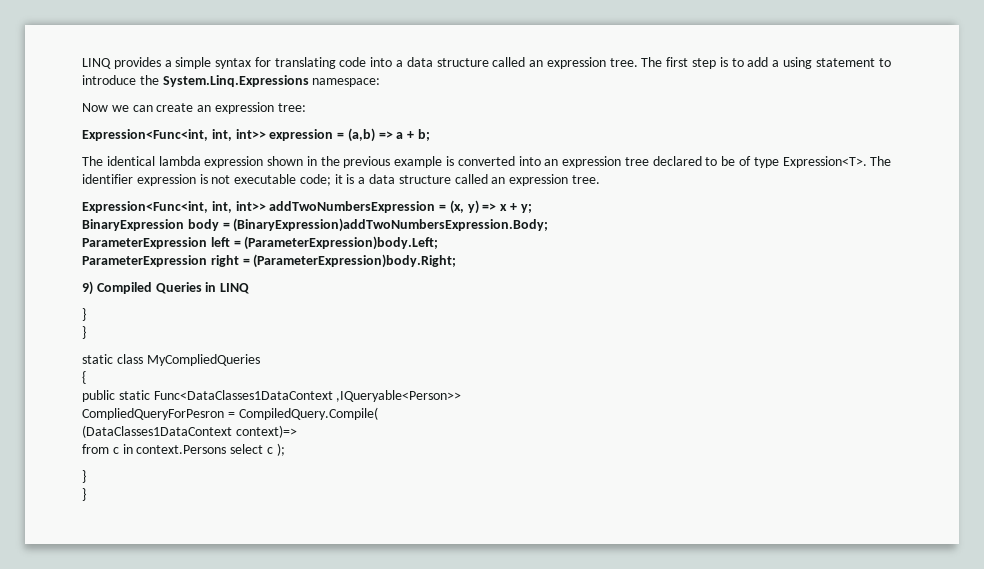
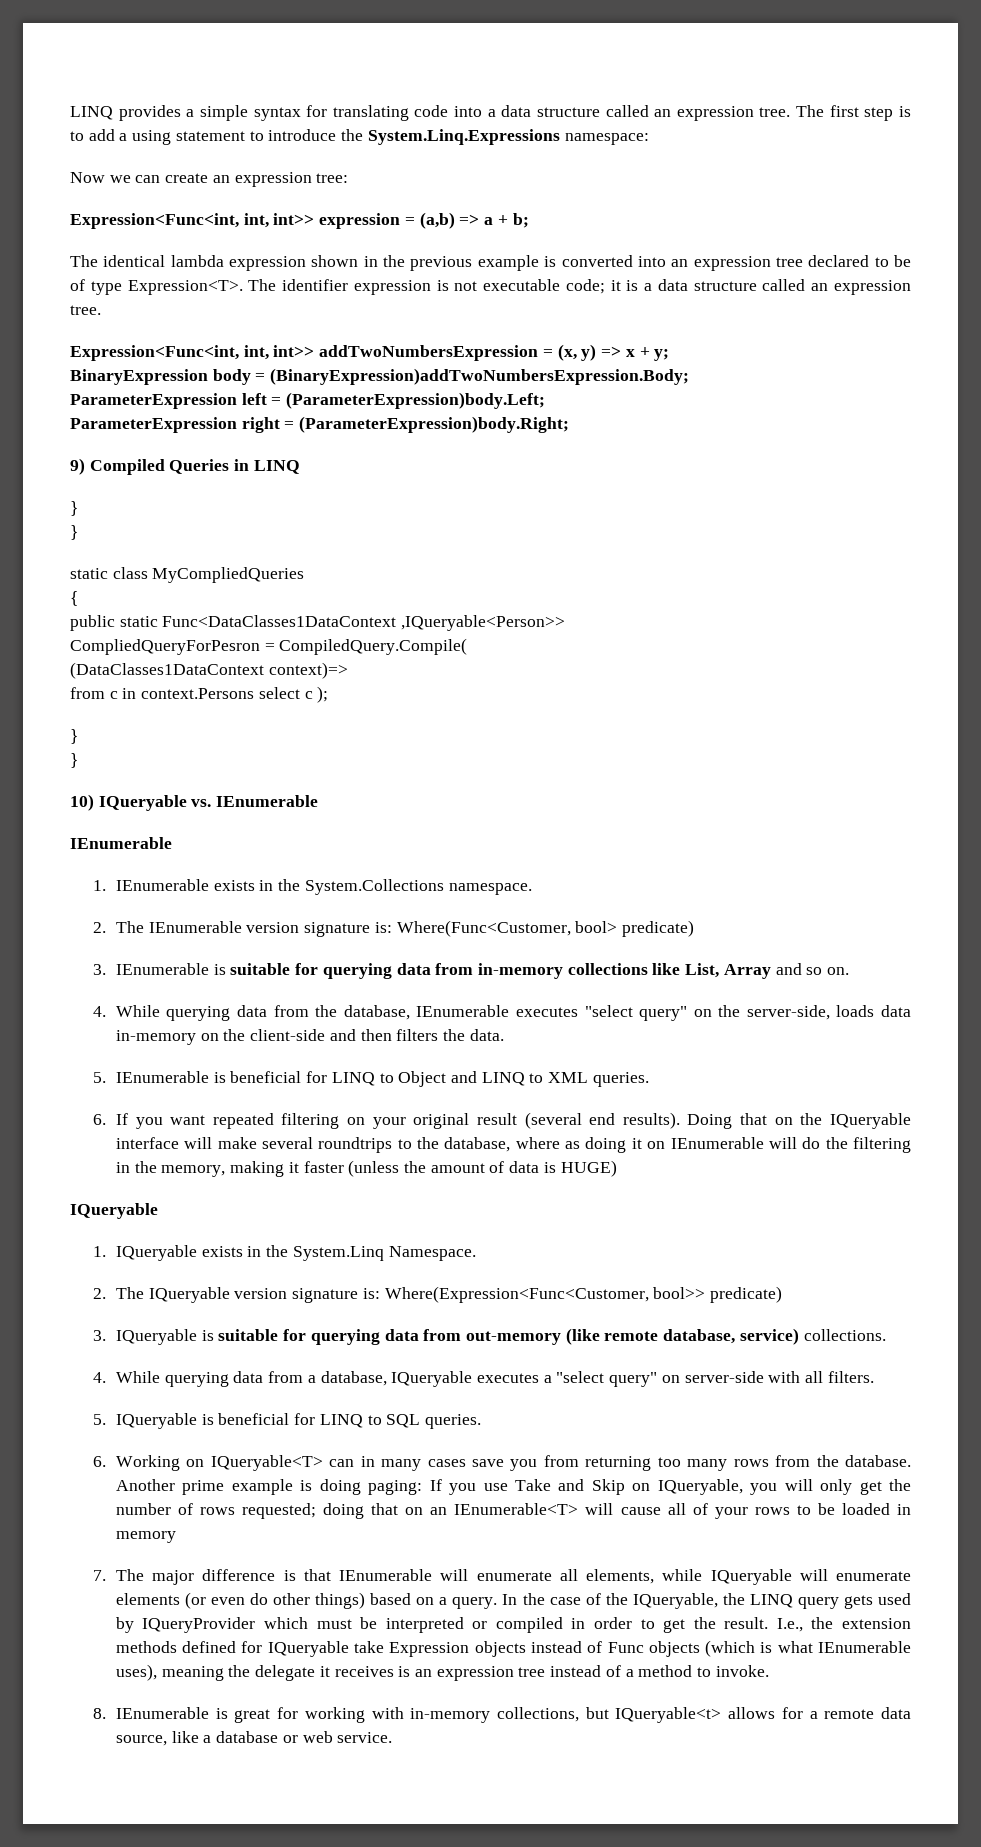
(86, 494) none -> [70,794,319,811] [70,837,172,849] [92,879,532,895] [92,920,694,937] [92,963,850,979] [92,1005,912,1021] [115,1029,504,1045] [92,1071,649,1087] [92,1112,911,1129] [115,1137,911,1153] [115,1160,617,1177] [70,1203,158,1219] [92,1245,476,1261] [92,1286,782,1303] [92,1328,886,1345] [92,1371,874,1387] [92,1413,481,1429] [92,1455,911,1471] [115,1479,912,1495] [115,1503,911,1519] [115,1531,176,1543] [92,1569,912,1585] [115,1592,911,1609] [115,1617,911,1633] [115,1640,911,1657] [115,1664,769,1681] [92,1707,911,1723] [115,1731,393,1746] // 10) IQueryable vs. IEnumerable // IEnumerable // 1. IEnumerable exists in the System.Collections namespace. // 2. The IEnumerable version signature is: Where(Func<Customer, bool> predicate) // 3. IEnumerable is suitable for querying data from in-memory collections like List, Array and so on. // 4. While querying data from the database, IEnumerable executes "select query" on the server-side, loads data in-memory on the client-side and then filters the data. // 5. IEnumerable is beneficial for LINQ to Object and LINQ to XML queries. // 6. If you want repeated filtering on your original result (several end results). Doing that on the IQueryable interface will make several roundtrips to the database, where as doing it on IEnumerable will do the filtering in the memory, making it faster (unless the amount of data is HUGE) // IQueryable // 1. IQueryable exists in the System.Linq Namespace. // 2. The IQueryable version signature is: Where(Expression<Func<Customer, bool>> predicate) // 3. IQueryable is suitable for querying data from out-memory (like remote database, service) collections. // 4. While querying data from a database, IQueryable executes a "select query" on server-side with all filters. // 5. IQueryable is beneficial for LINQ to SQL queries. // 6. Working on IQueryable<T> can in many cases save you from returning too many rows from the database. Another prime example is doing paging: If you use Take and Skip on IQueryable, you will only get the number of rows requested; doing that on an IEnumerable<T> will cause all of your rows to be loaded in memory // 7. The major difference is that IEnumerable will enumerate all elements, while IQueryable will enumerate elements (or even do other things) based on a query. In the case of the IQueryable, the LINQ query gets used by IQueryProvider which must be interpreted or compiled in order to get the result. I.e., the extension methods defined for IQueryable take Expression objects instead of Func objects (which is what IEnumerable uses), meaning the delegate it receives is an expression tree instead of a method to invoke. // 8. IEnumerable is great for working with in-memory collections, but IQueryable<t> allows for a remote data source, like a database or web service.

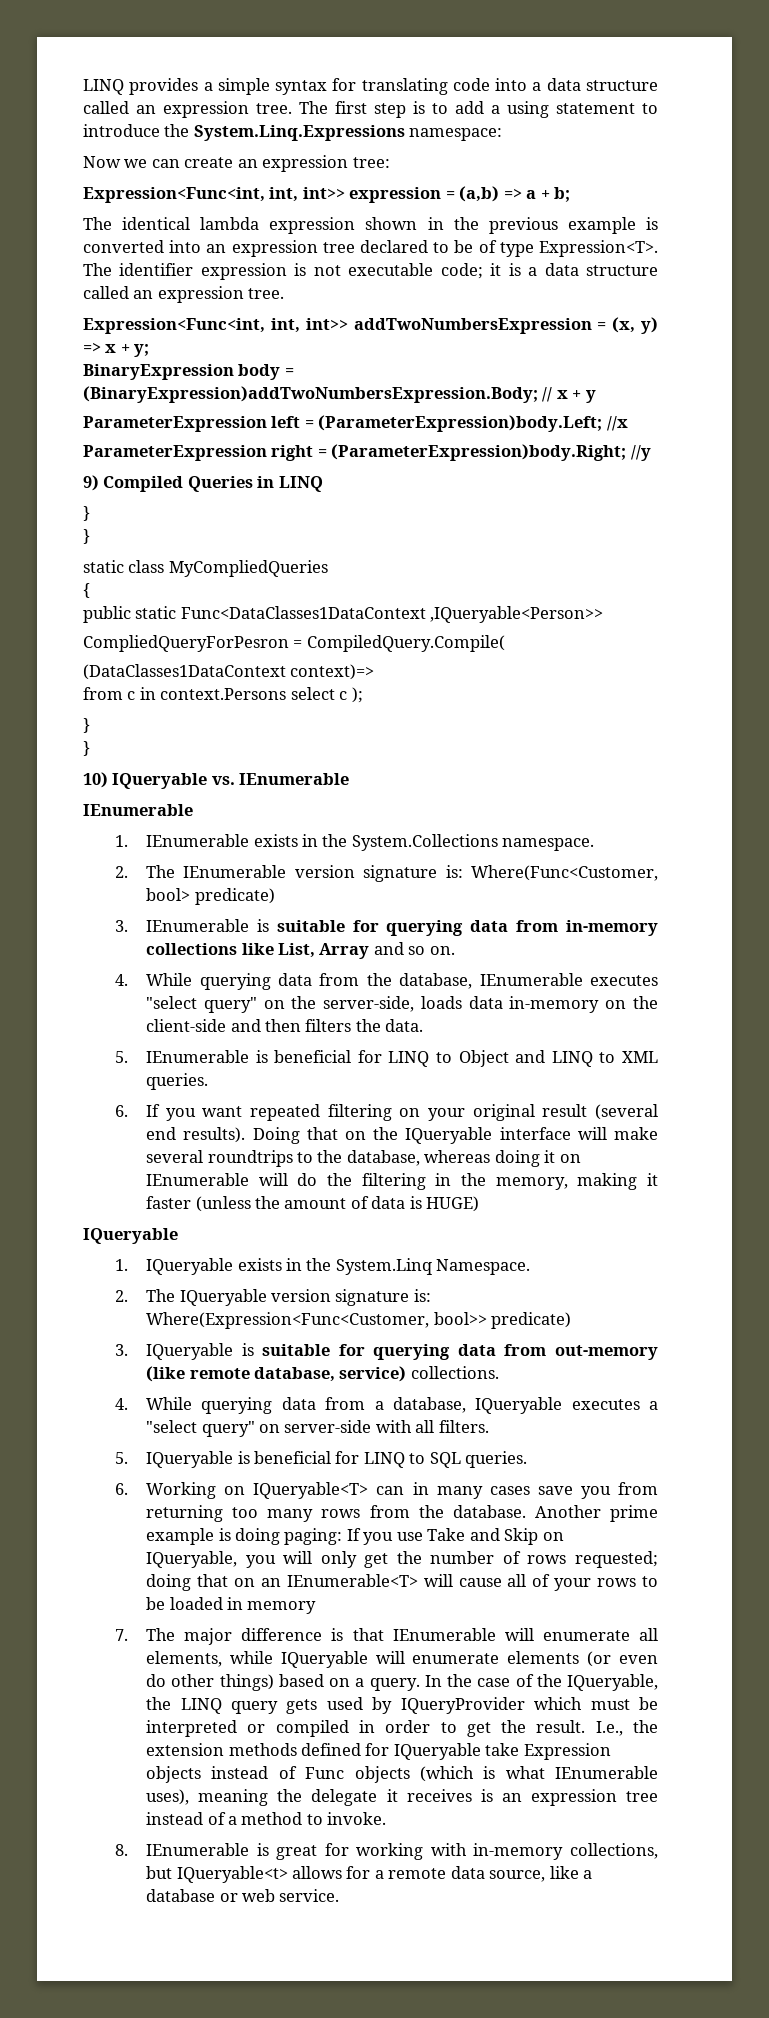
(690, 376) none -> [542,387,596,403] // x + y
(546, 400) none -> [606,416,628,431] //x
(570, 424) none -> [630,445,651,461] //y
[515,1137,581,1149] where as -> [424,1150,491,1163] whereas

